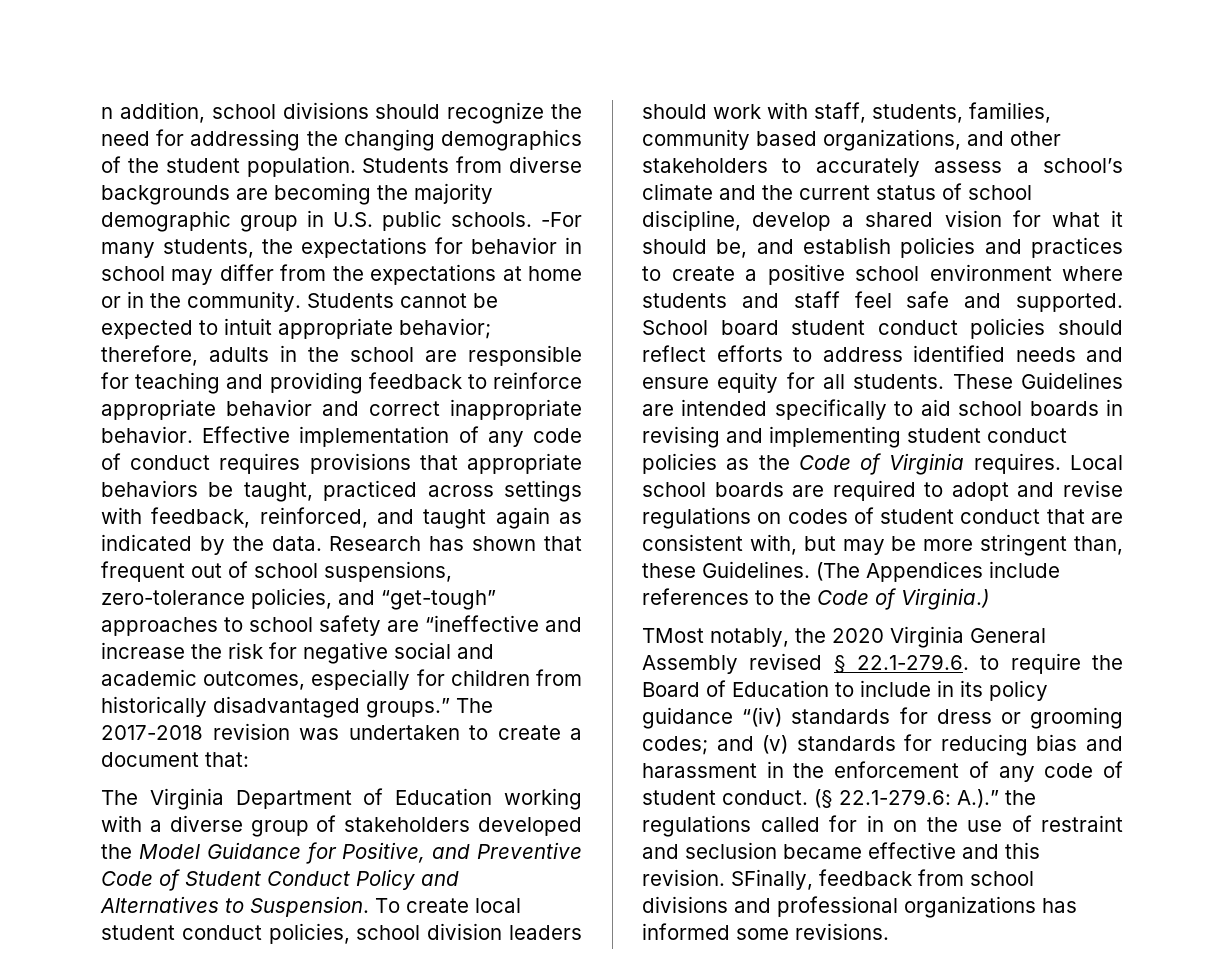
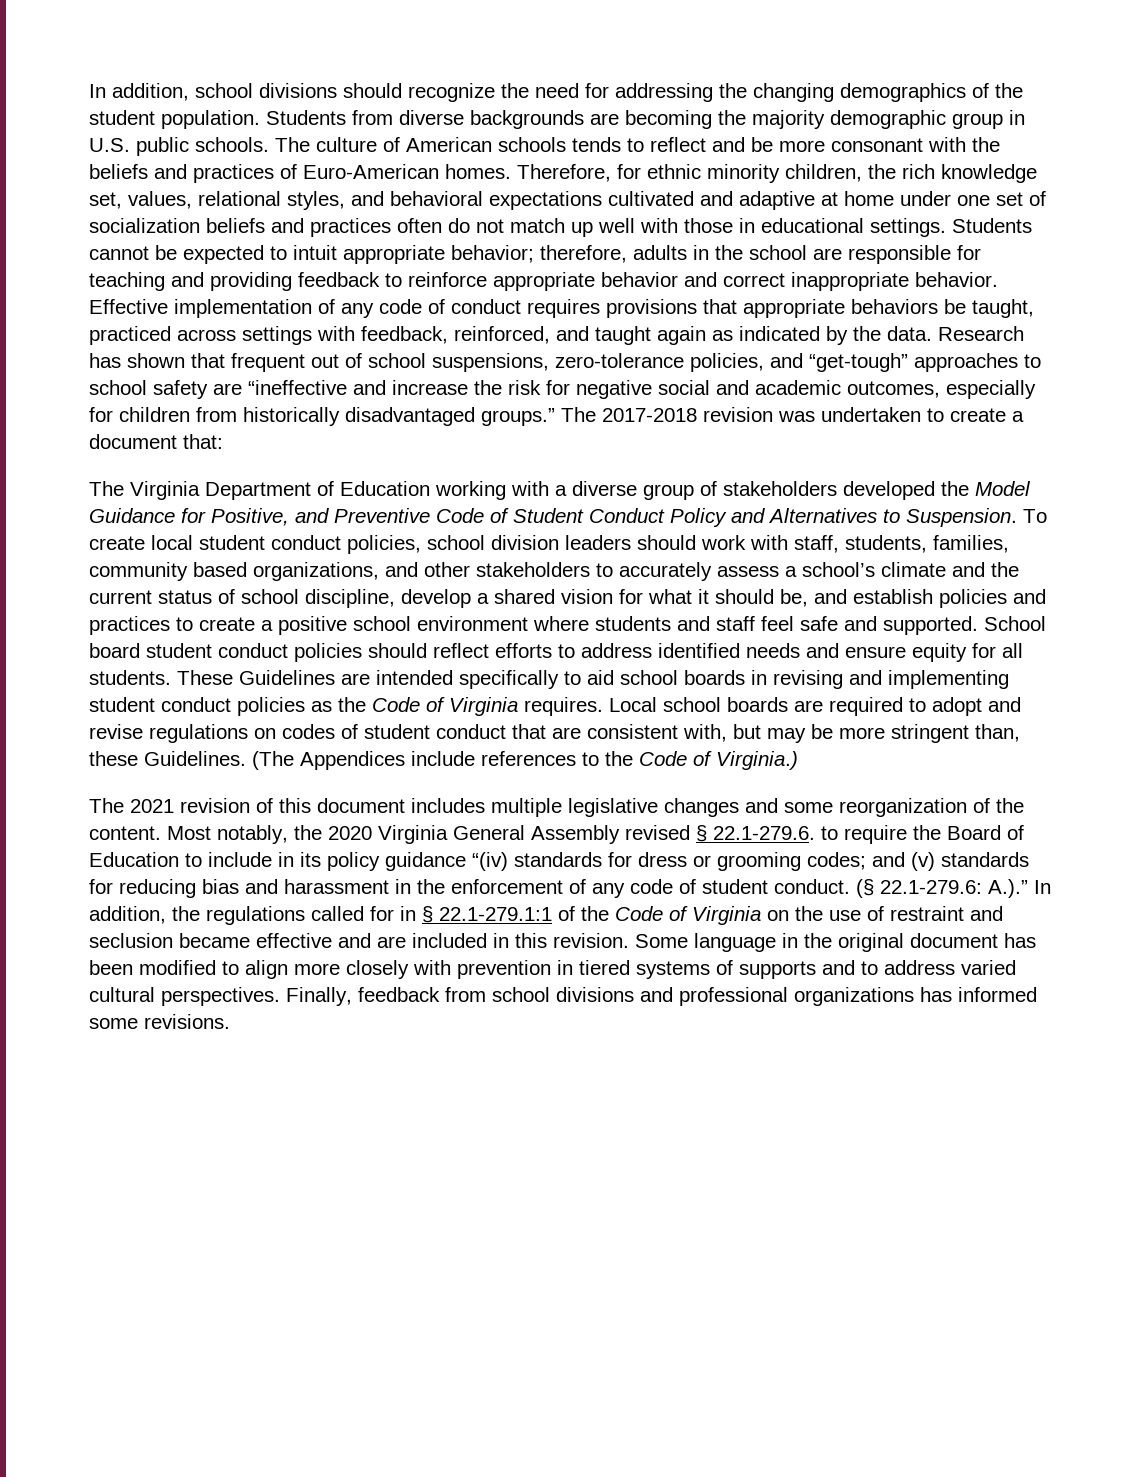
[101,107,113,119] n -> [89,84,106,98] In
[541,212,582,227] [101,237,582,258] [101,264,582,285] [101,291,301,312] -For many students, the expectations for behavior in school may differ from the expectations at home or in the community. -> [275,137,1000,152] [89,164,1037,183] [89,191,1046,210] [89,218,946,237] The culture of American schools tends to reflect and be more consonant with the beliefs and practices of Euro-American homes. Therefore, for ethnic minority children, the rich knowledge set, values, relational styles, and behavioral expectations cultivated and adaptive at home under one set of socialization beliefs and practices often do not match up well with those in educational settings.
[642,628,704,643] TMost -> [89,798,1024,817] [89,826,211,840] The 2021 revision of this document includes multiple legislative changes and some reorganization of the content. Most
(999, 798) none -> [1034,880,1051,894] [89,906,166,924] In addition,
(884, 823) none -> [422,906,761,925] § 22.1-279.1:1 of the Code of Virginia
[1005,842,1040,859] [642,869,813,890] this revision. SFinally, -> [377,933,1036,952] [89,960,1016,979] [89,987,352,1006] are included in this revision. Some language in the original document has been modified to align more closely with prevention in tiered systems of supports and to address varied cultural perspectives. Finally,

